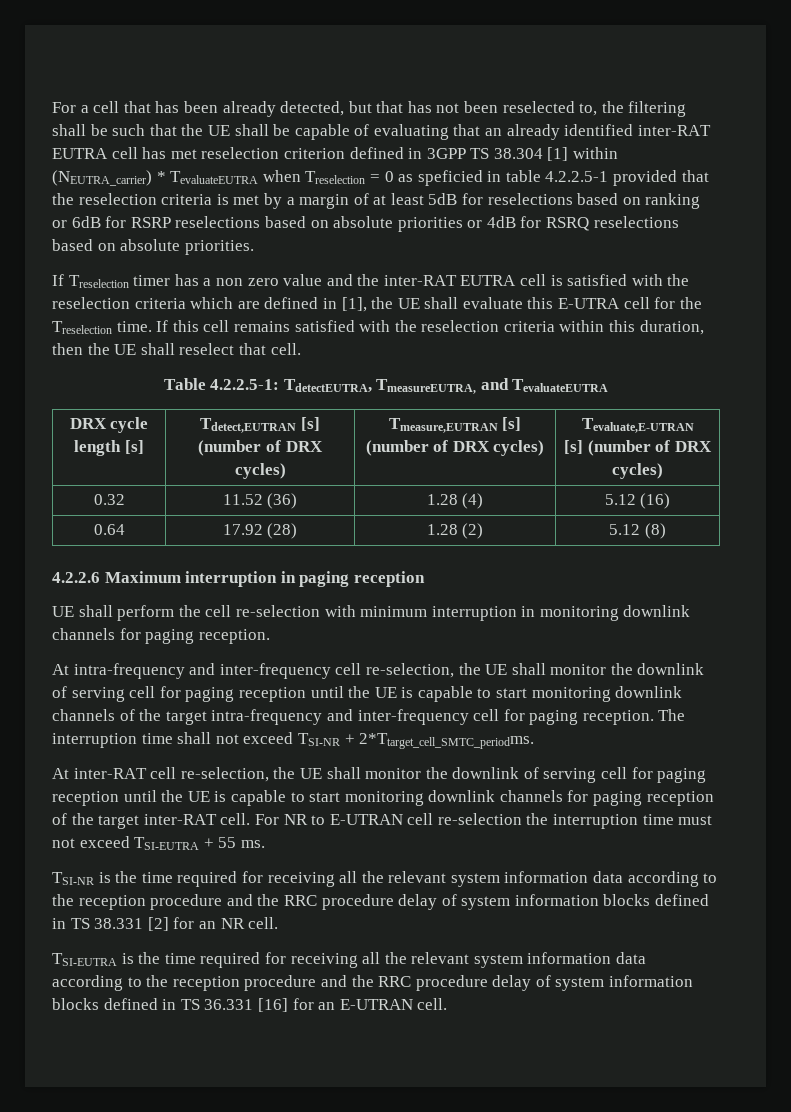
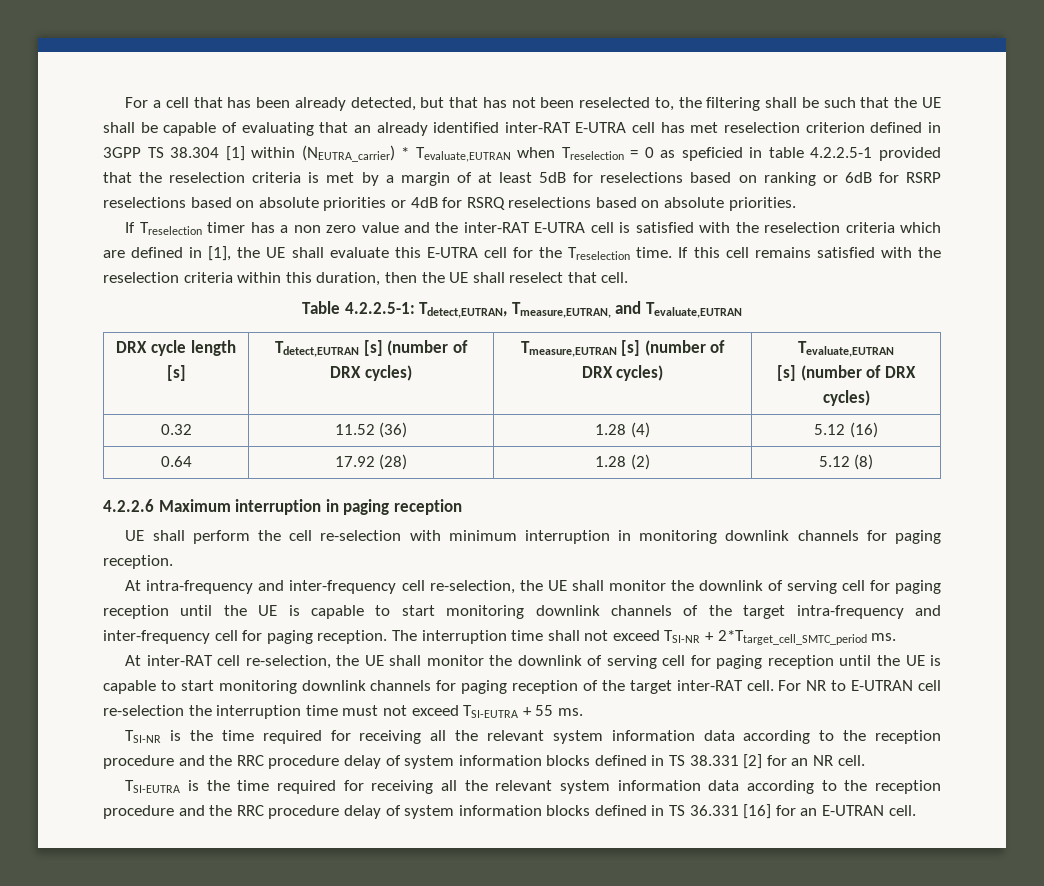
[52,148,108,159] EUTRA -> [575,122,627,133] E-UTRA
[170,171,259,184] TevaluateEUTRA -> [415,147,511,162] Tevaluate,EUTRAN
[460,275,517,286] EUTRA -> [534,222,586,233] E-UTRA
[283,378,609,394] TdetectEUTRA, TmeasureEUTRA, and TevaluateEUTRA -> [419,301,742,318] Tdetect,EUTRAN, Tmeasure,EUTRAN, and Tevaluate,EUTRAN
[581,418,694,433] Tevaluate,E-UTRAN -> [798,341,894,357] Tevaluate,EUTRAN
[359,733,535,749] 2*Ttarget_cell_SMTC_periodms. -> [717,630,897,645] 2*Ttarget_cell_SMTC_period ms.

